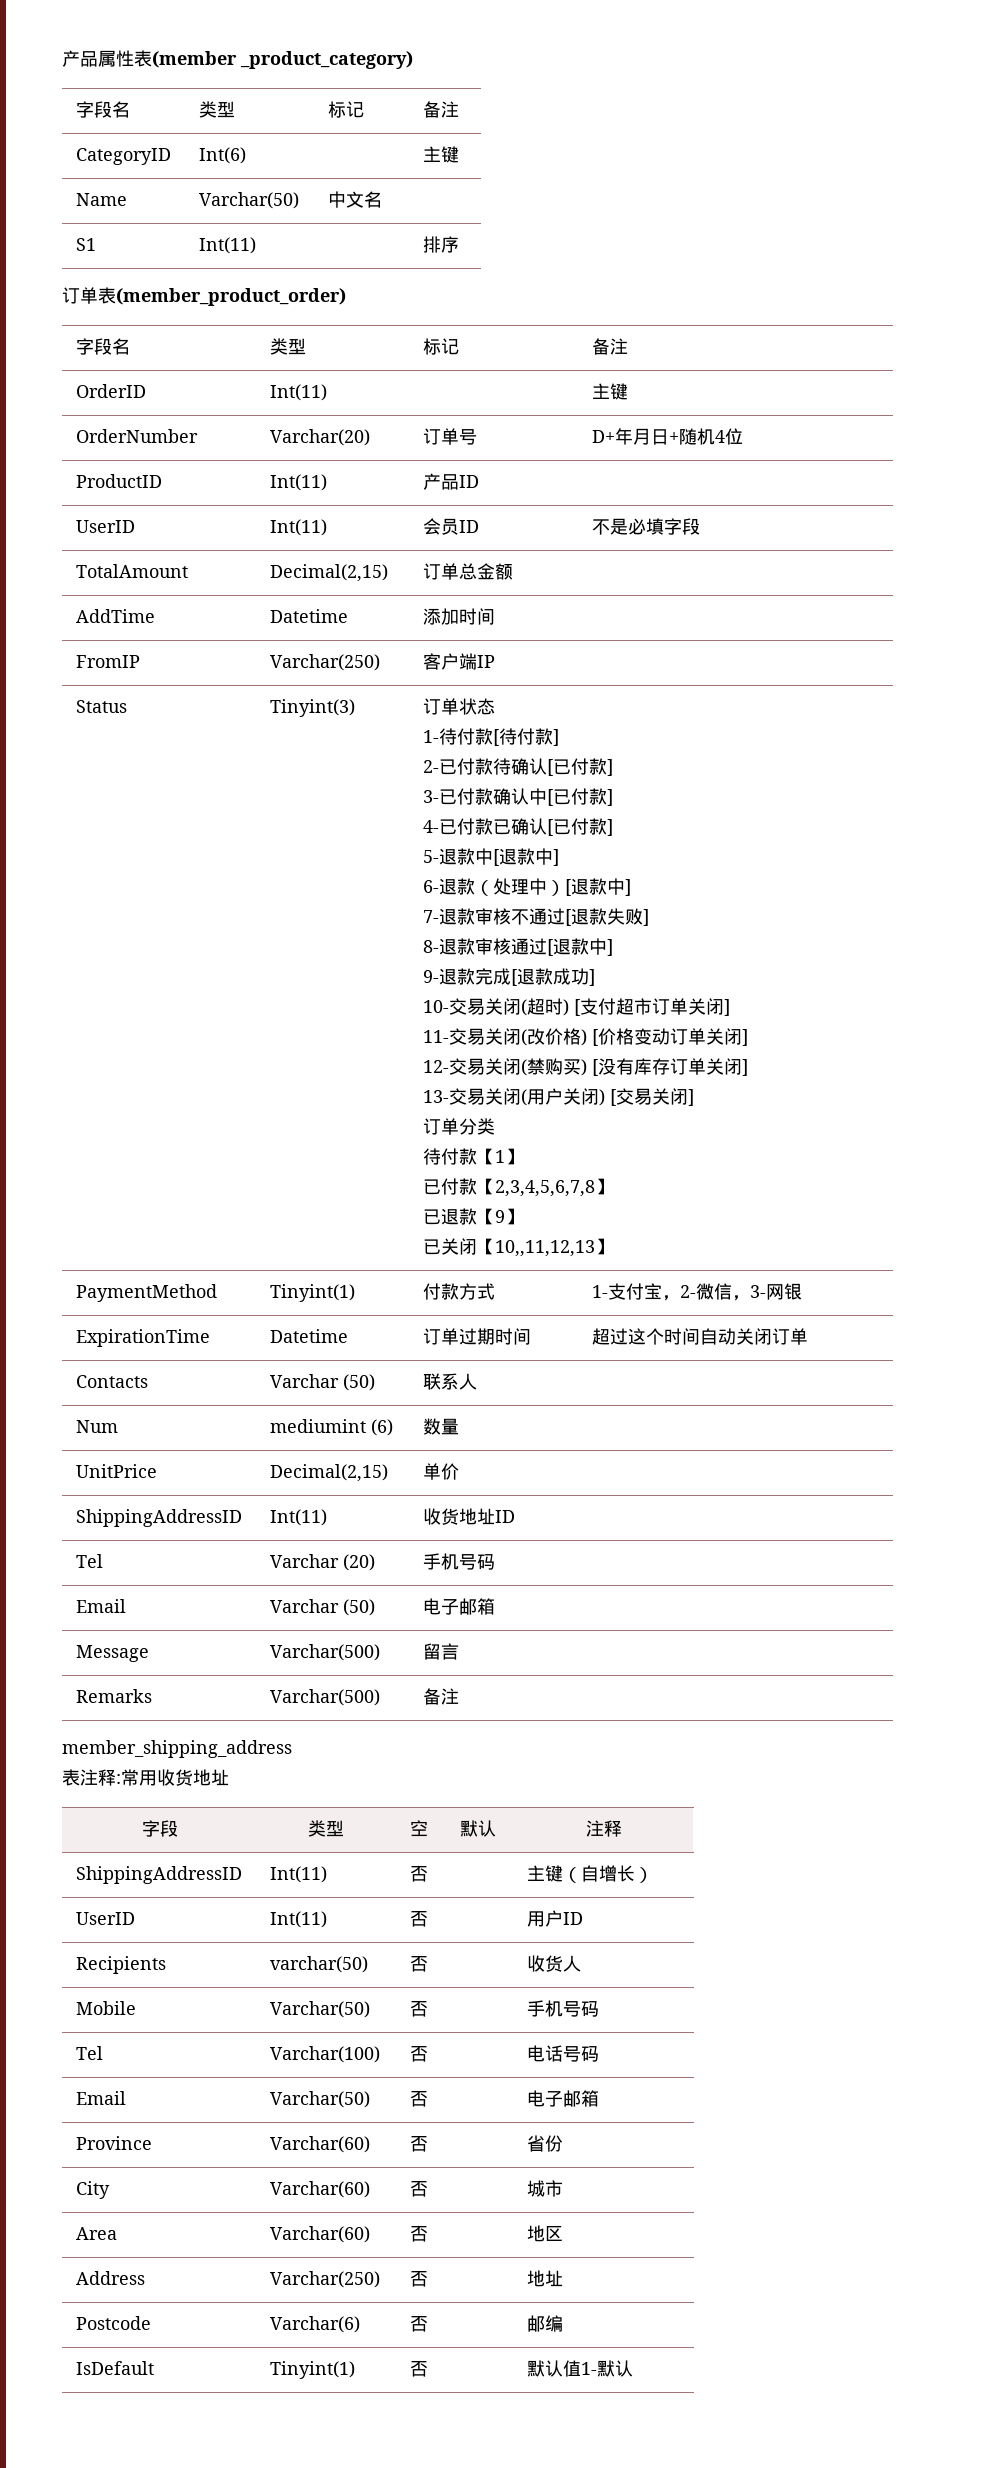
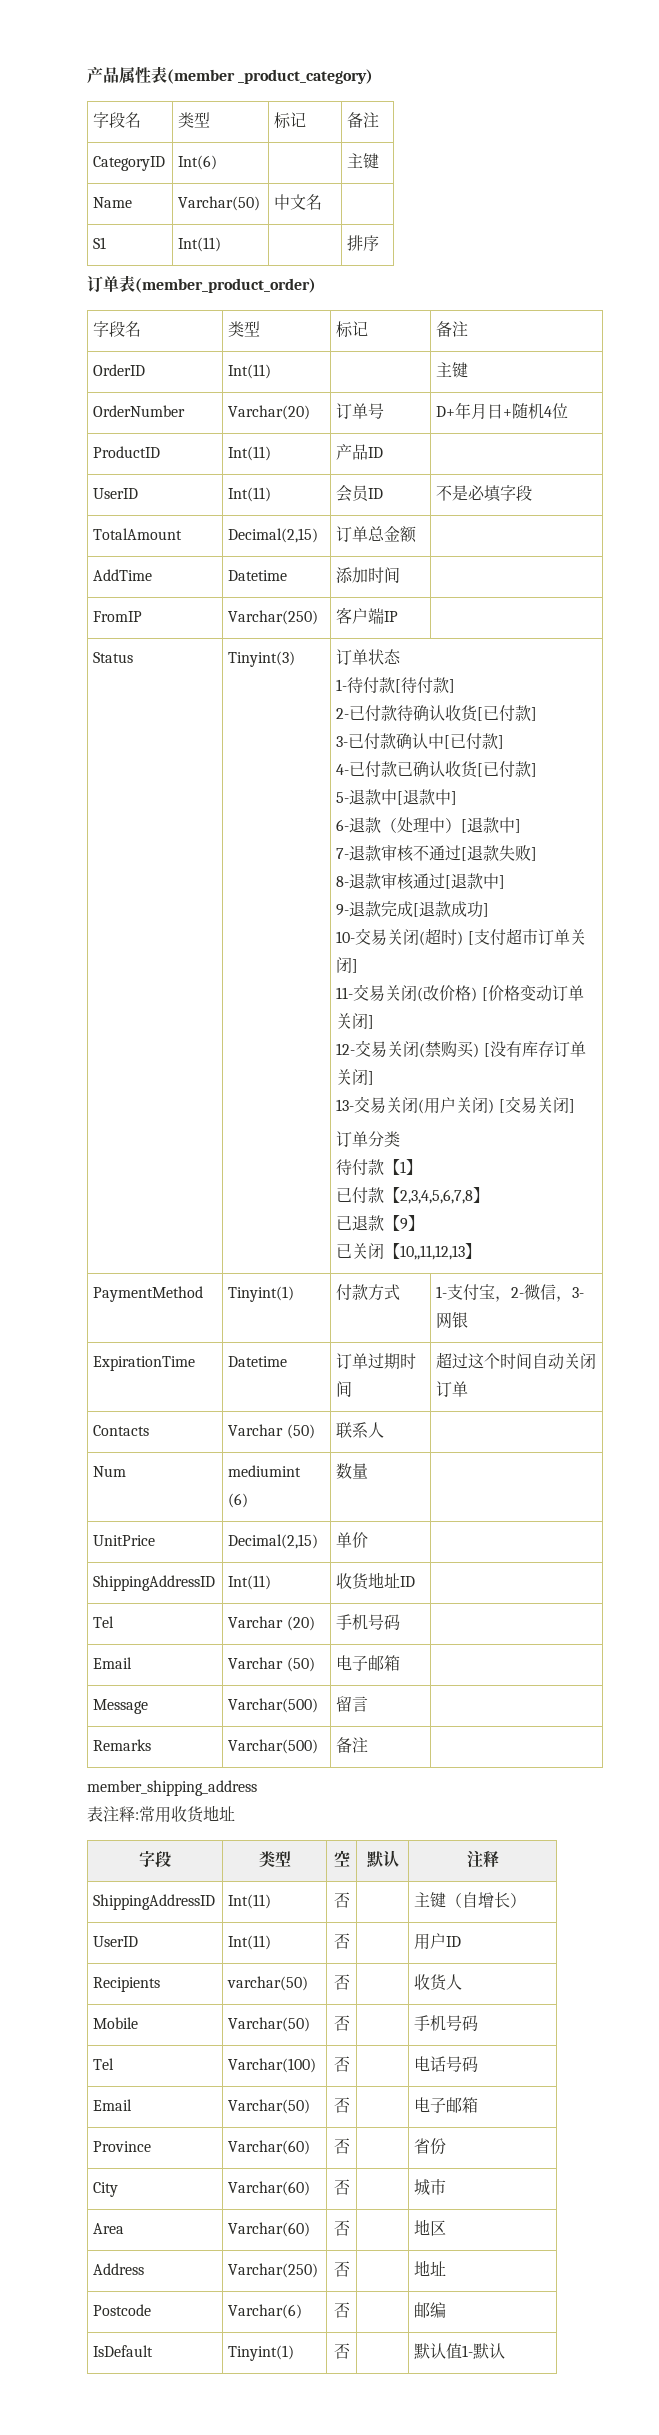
(547, 766) none -> [445,705,479,722] 收货
(547, 826) none -> [445,761,479,778] 收货

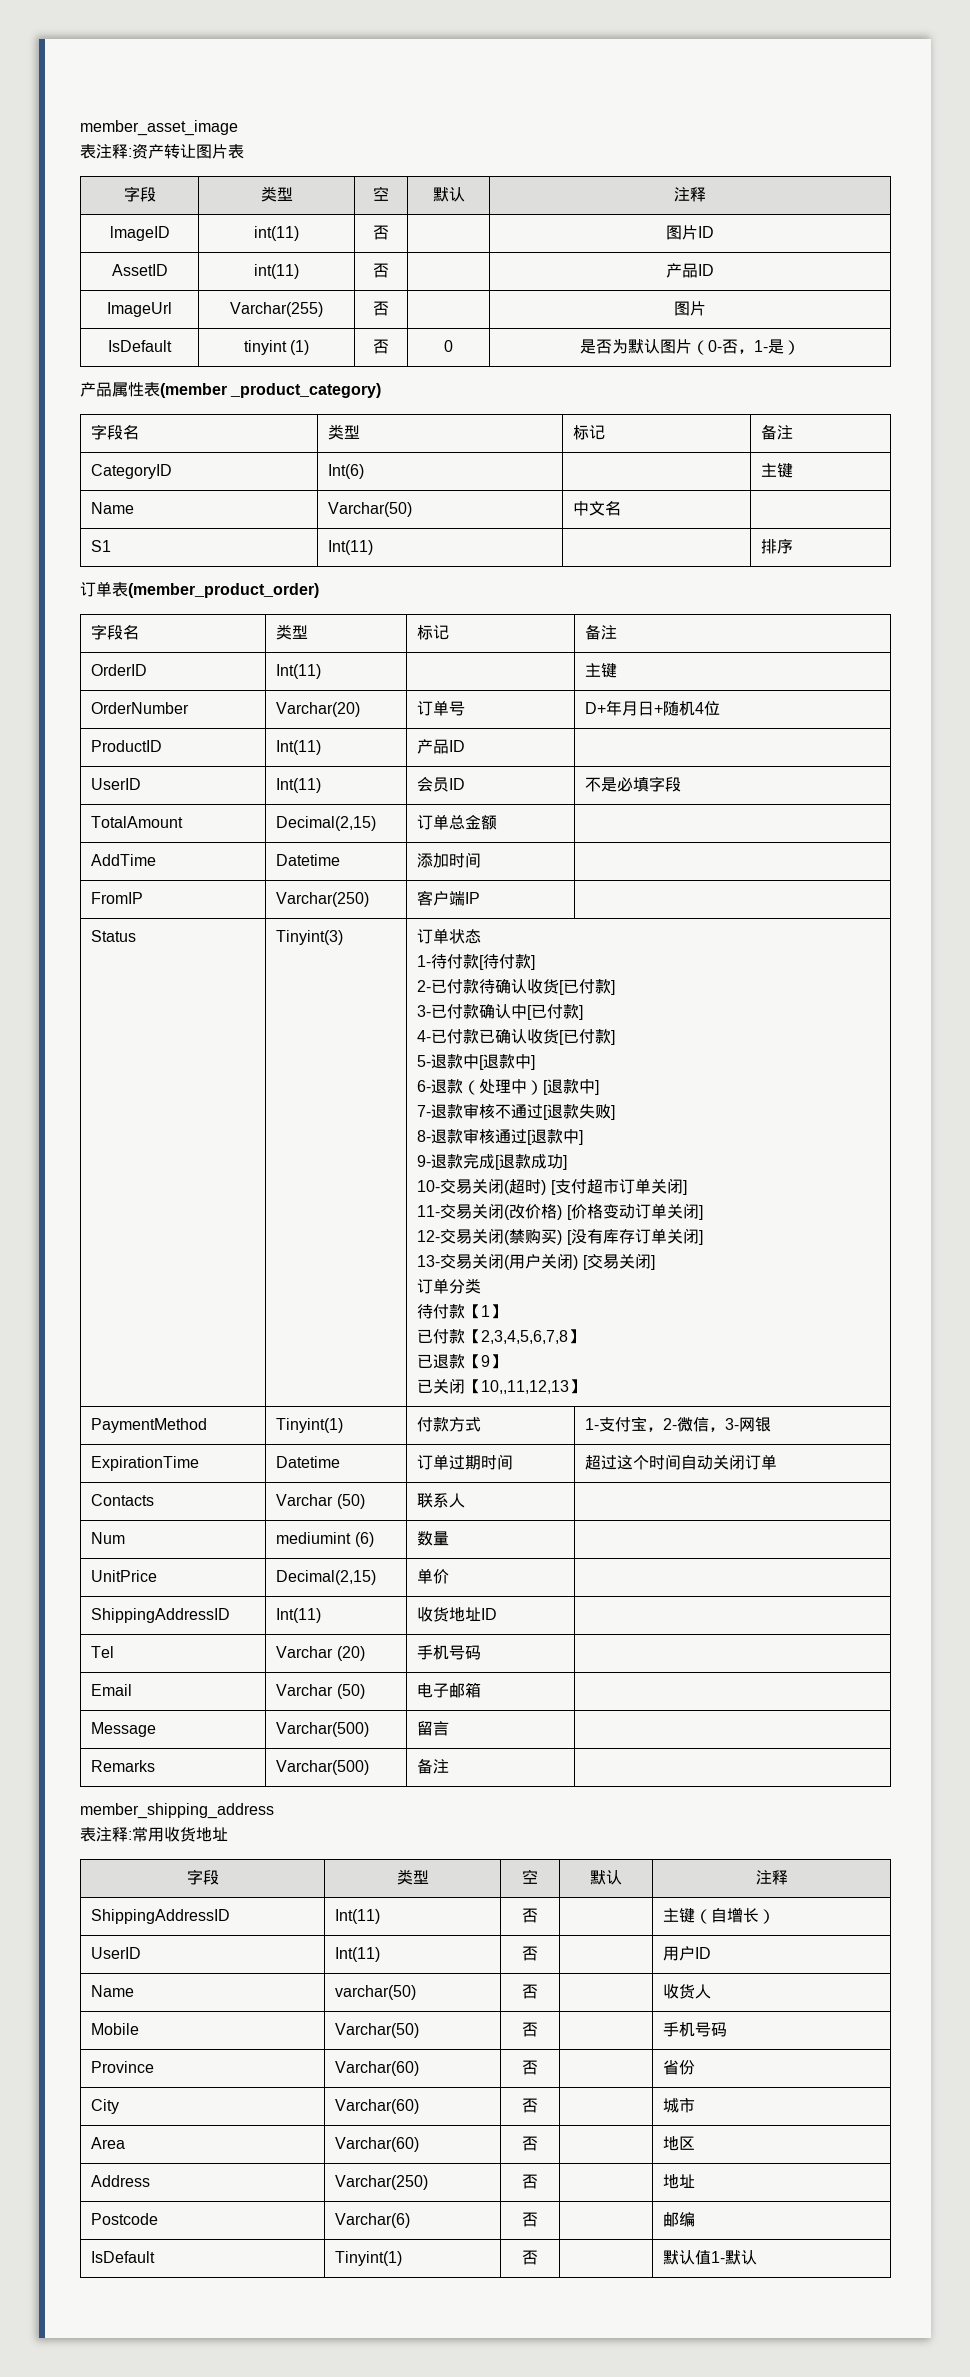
(87, 75) none -> [80,120,238,136] [80,144,244,159] [123,186,156,202] [260,186,293,202] [373,186,389,201] [432,187,465,202] [674,187,706,202] [109,226,170,241] [254,226,299,241] [373,225,389,240] [666,225,714,240] [111,264,168,276] [254,264,299,279] [373,263,389,278] [666,263,714,278] [107,302,172,317] [230,302,323,317] [373,301,389,316] [674,301,706,316] [108,340,172,352] [243,340,310,355] [373,339,389,354] [444,340,453,352] [580,339,800,355] member_asset_image // 表注释:资产转让图片表 // 字段 | 类型 | 空 | 默认 | 注释 // lmageID | int(11) | 否 | | 图片ID // AssetID | int(11) | 否 | | 产品ID // ImageUrl | Varchar(255) | 否 | | 图片 // IsDefault | tinyint (1) | 否 | 0 | 是否为默认图片（0-否，1-是） //
[93,1977,161,1992] Recipients -> [91,1985,135,1997] Name
[93,2058,115,2070] [228,2058,317,2073] [333,2056,350,2072] [414,2056,479,2072] [93,2099,133,2111] [228,2099,311,2114] [333,2097,350,2113] [414,2097,479,2113] // Tel | Varchar(100) | 否 | | 电话号码 // Email | Varchar(50) | 否 | | 电子邮箱 -> (728, 2029) none

